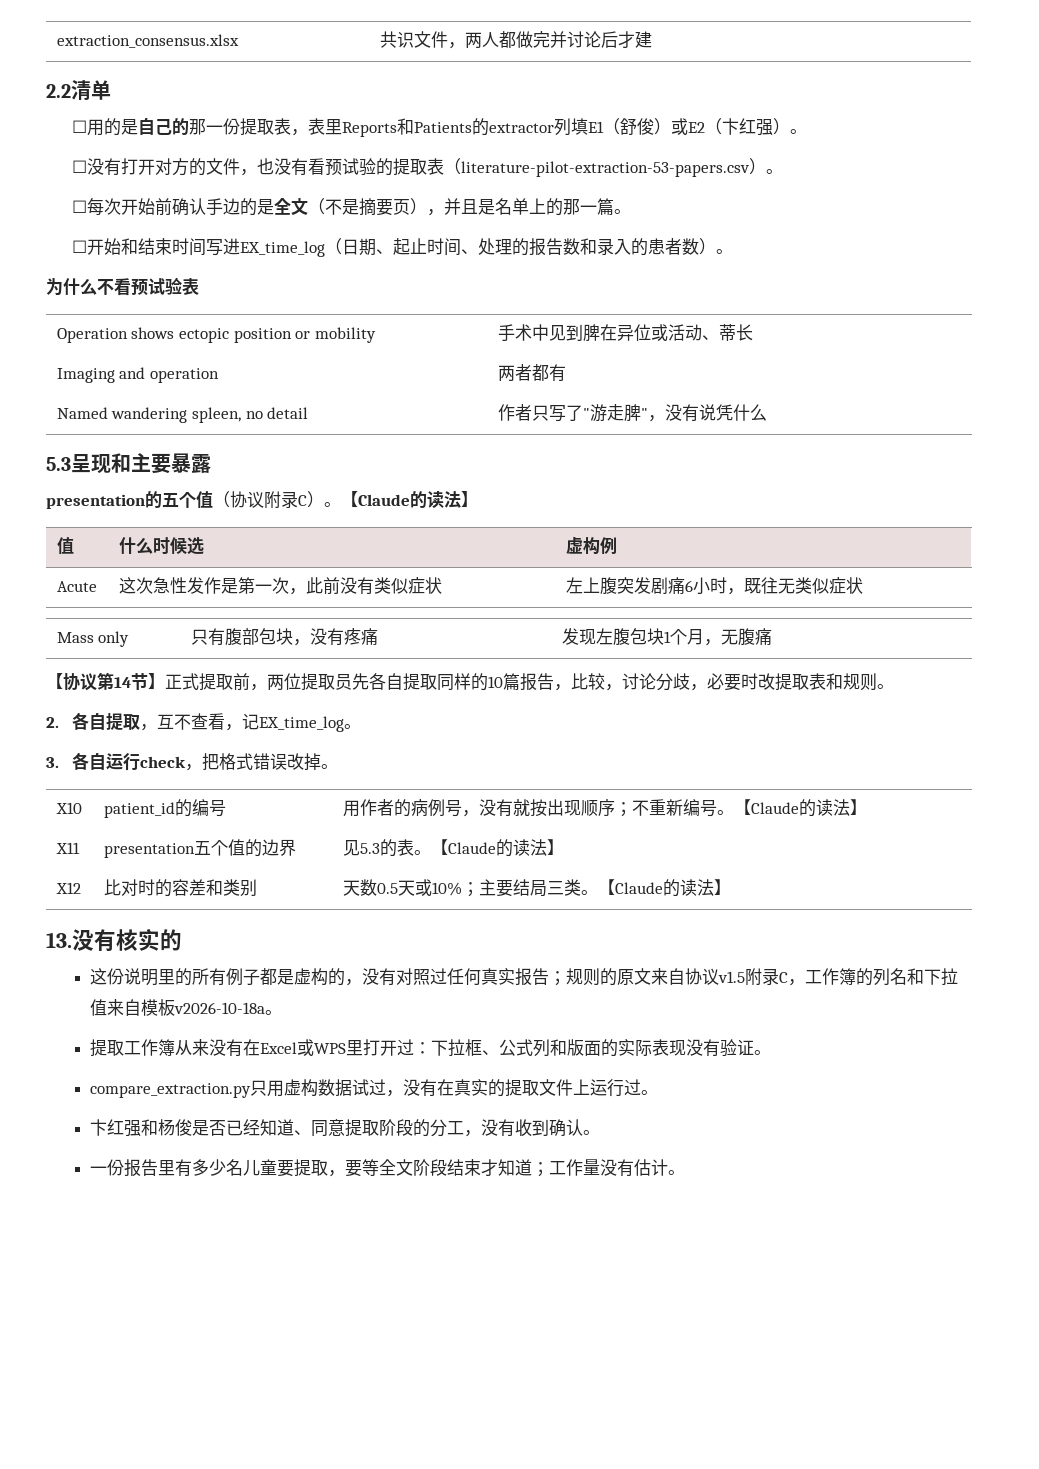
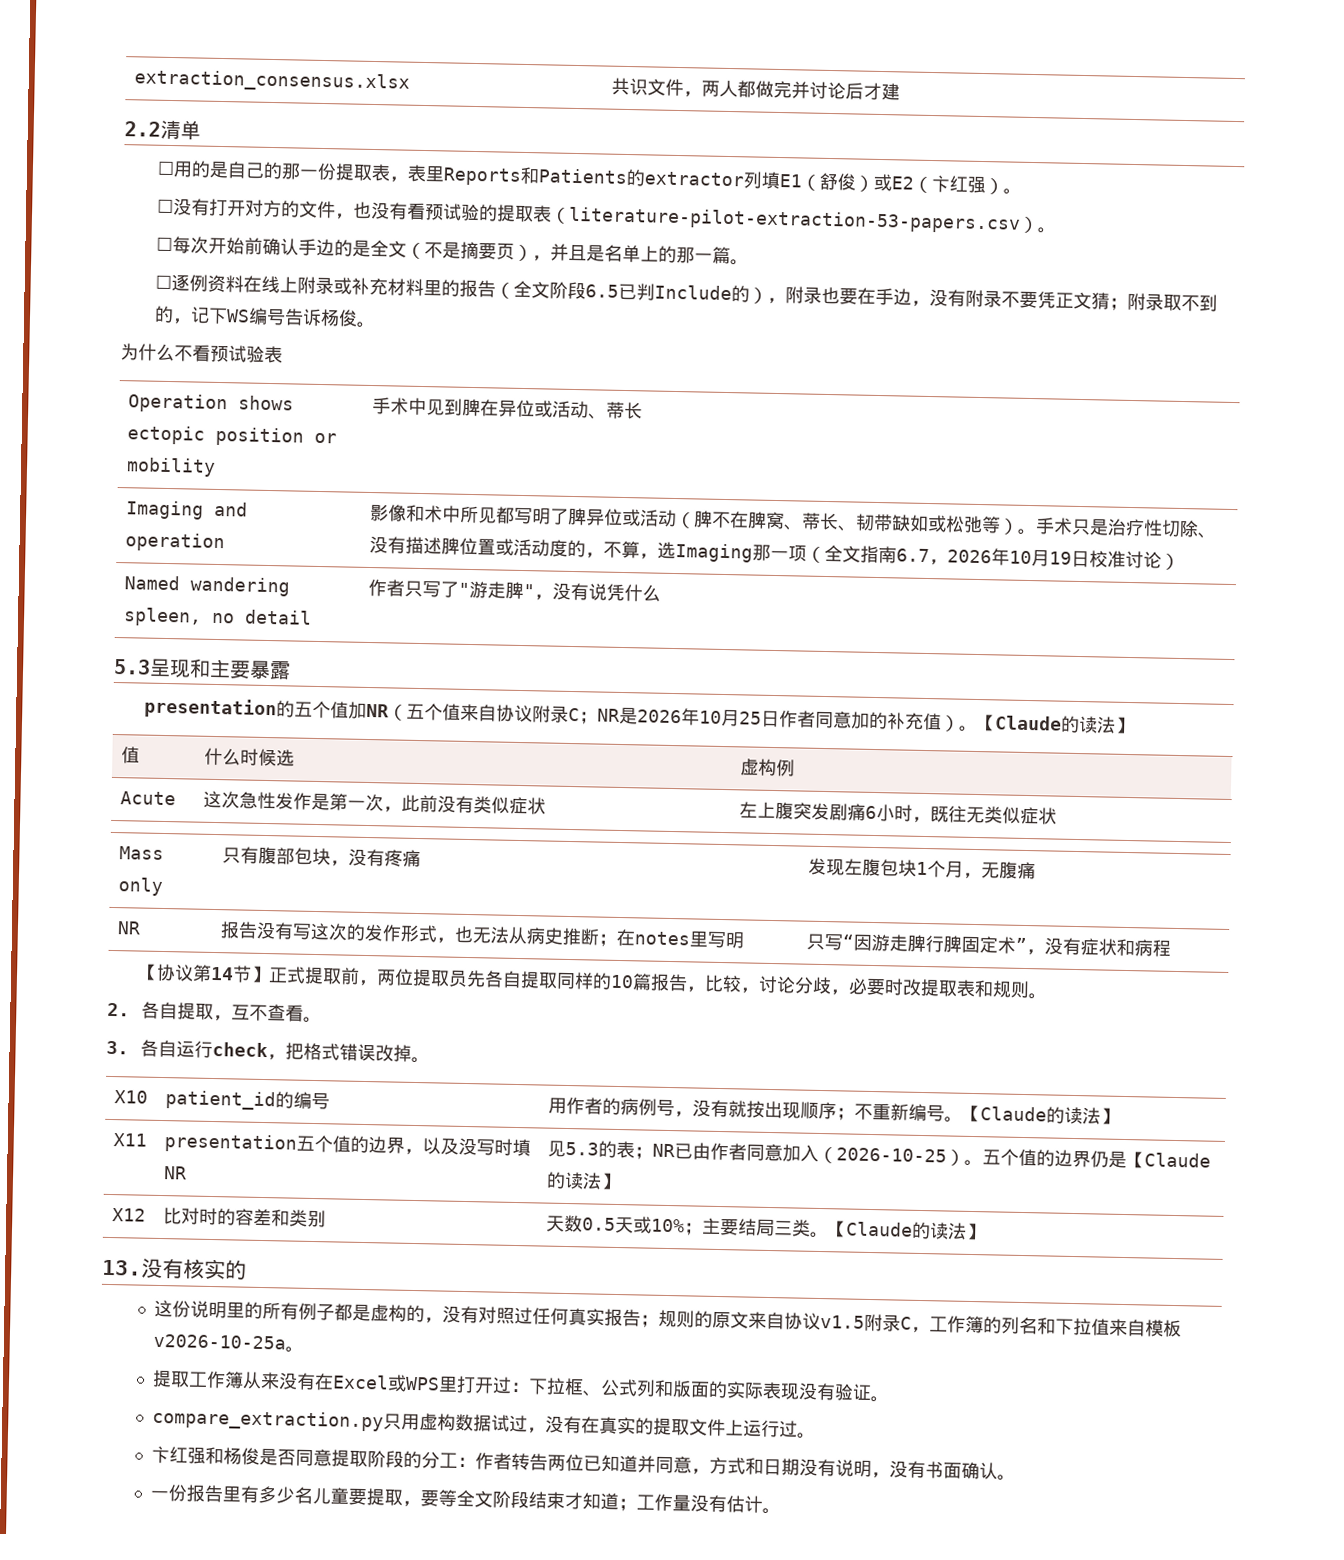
[86,238,716,257] 开始和结束时间写进EX_time_log（日期、起止时间、处理的报告数和录入的患者数） -> [170,274,1218,312] [153,305,358,327] 逐例资料在线上附录或补充材料里的报告（全文阶段6.5已判Include的），附录也要在手边，没有附录不要凭正文猜；附录取不到的，记下WS编号告诉杨俊
[497,364,566,382] 两者都有 -> [369,503,1216,539] [368,535,1180,570] 影像和术中所见都写明了脾异位或活动（脾不在脾窝、蒂长、韧带缺如或松弛等）。手术只是治疗性切除、没有描述脾位置或活动度的，不算，选Imaging那一项（全文指南6.7，2026年10月19日校准讨论）
[213,491,307,509] （协议附录C -> [348,701,943,731] 加NR（五个值来自协议附录C；NR是2026年10月25日作者同意加的补充值
(772, 636) none -> [116,921,141,935] [219,921,745,949] [805,933,1171,957] // NR | 报告没有写这次的发作形式，也无法从病史推断；在notes里写明 | 只写“因游走脾行脾固定术”，没有症状和病程
[224,713,344,732] ，记EX_time_log -> (304, 1013) none
[342,839,431,857] | 见5.3的表。 -> [403,1137,531,1157] [163,1166,187,1180] [546,1140,1127,1169] ，以及没写时填NR | 见5.3的表；NR已由作者同意加入（2026-10-25）。五个值的边界仍是
[174,1002,266,1014] v2026-10-18a -> [153,1333,287,1350] v2026-10-25a
[226,1119,312,1136] 已经知道、 -> (297, 1457) none
[464,1119,550,1137] ，没有收到 -> [457,1452,963,1479] ：作者转告两位已知道并同意，方式和日期没有说明，没有书面

